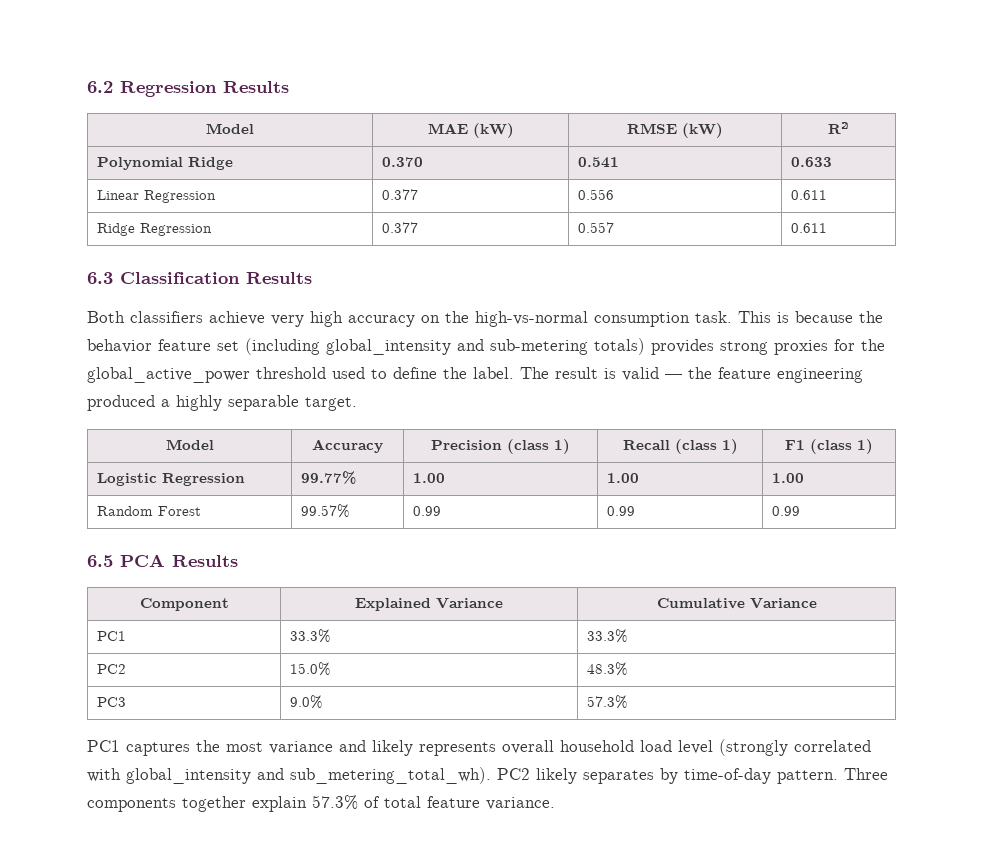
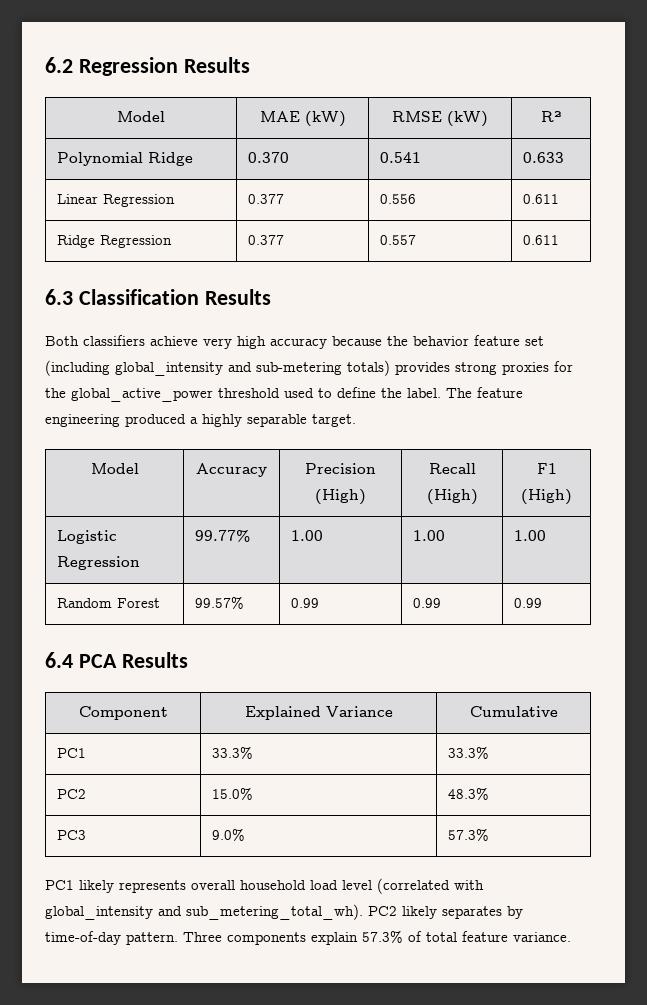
[421,311,789,327] on the high-vs-normal consumption task. This is -> (327, 343) none
[555,367,712,381] result is valid — the -> (472, 393) none
[507,439,570,454] (class 1) -> [315,489,366,505] (High)
[674,439,738,454] (class 1) -> [426,489,478,505] (High)
[810,439,873,454] (class 1) -> [521,489,572,505] (High)
[87,555,113,567] 6.5 -> [45,652,73,668] 6.4
[749,598,817,609] Variance -> (558, 711) none
[126,740,366,756] captures the most variance and -> (74, 885) none
[719,739,871,756] (strongly correlated -> [377,878,450,894] (correlated
[182,796,246,812] together -> (306, 938) none

